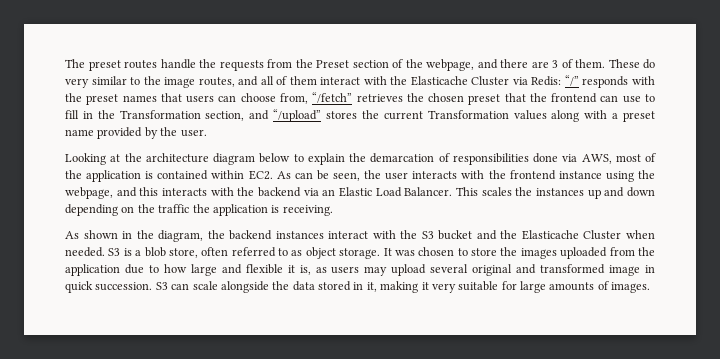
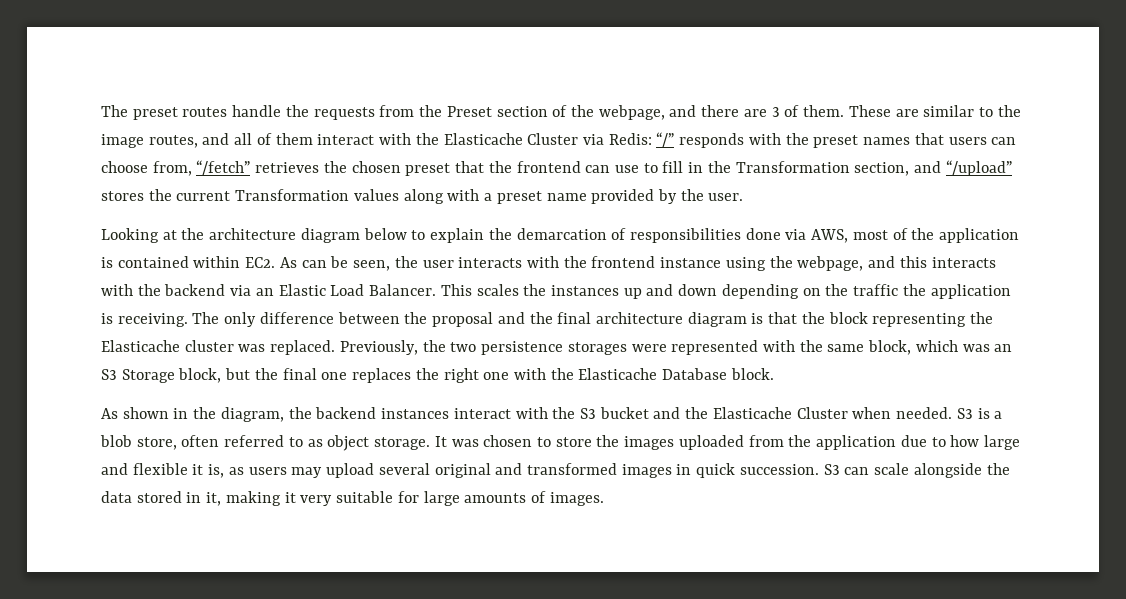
[643,59,655,69] [65,78,89,88] do very -> [895,109,919,117] are
(333, 210) none -> [192,312,994,327] [101,340,1013,355] [101,368,774,383] The only difference between the proposal and the final architecture diagram is that the block representing the Elasticache cluster was replaced. Previously, the two persistence storages were represented with the same block, which was an S3 Storage block, but the final one replaces the right one with the Elasticache Database block.
[609,265,641,276] image -> [621,464,672,478] images

